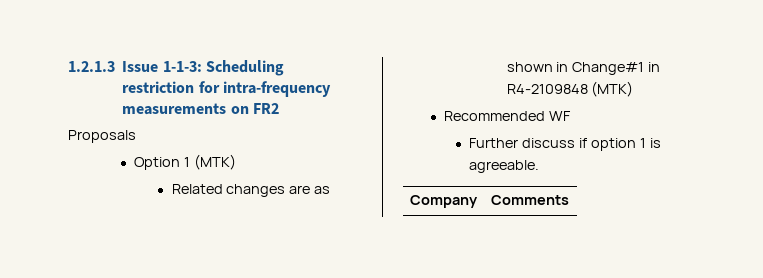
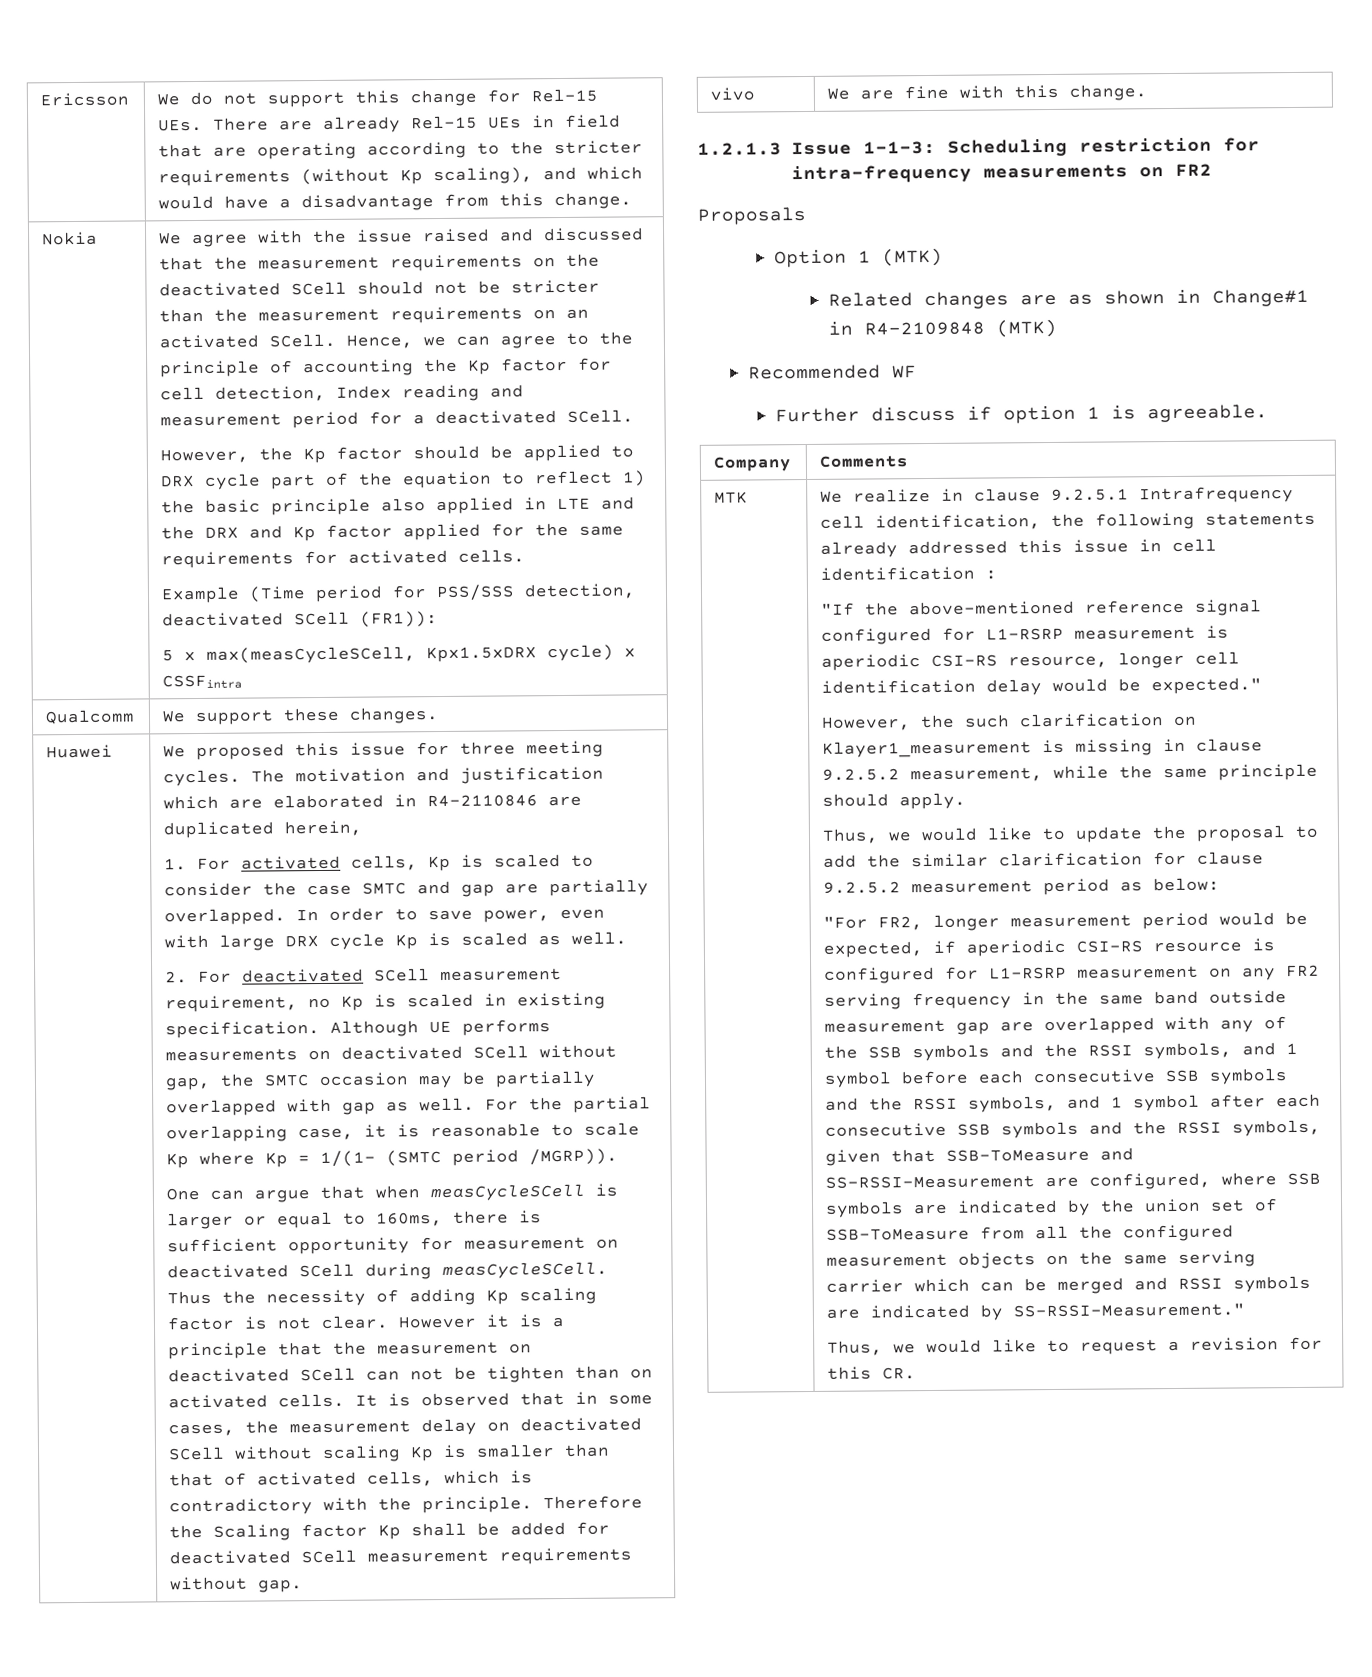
(68, 66) none -> [40,92,130,107] [157,88,599,108] [158,114,622,133] [158,140,644,160] [158,166,644,187] [158,192,633,212] [42,231,99,246] [159,227,645,248] [159,253,601,272] [159,279,601,297] [159,306,590,324] [159,331,634,349] [160,357,613,378] [160,384,525,402] [160,409,635,429] [160,444,635,464] [161,470,647,490] [161,496,636,516] [161,522,625,542] [161,549,526,569] [161,583,637,604] [162,611,439,628] [162,644,637,664] [162,674,243,690] [45,709,136,725] [162,707,440,726] [46,744,114,759] [163,740,605,761] [163,766,605,787] [163,794,583,810] [163,820,363,839] [164,854,595,872] [164,879,650,897] [164,907,606,926] [164,931,628,951] [165,968,563,984] [165,992,607,1013] [165,1019,552,1039] [165,1044,618,1062] [165,1070,597,1091] [166,1096,652,1117] [166,1122,641,1143] [166,1148,619,1169] [166,1183,619,1203] [167,1210,543,1230] [167,1236,620,1255] [167,1261,609,1280] [167,1287,598,1307] [167,1314,566,1331] [168,1341,533,1360] [168,1365,654,1383] [168,1391,654,1409] [168,1417,643,1437] [168,1443,611,1462] [169,1470,534,1487] [169,1495,644,1516] [169,1521,611,1541] [169,1547,633,1565] [170,1576,304,1593] [710,87,756,101] [827,84,1148,101] Ericsson | We do not support this change for Rel-15 UEs. There are already Rel-15 UEs in field that are operating according to the stricter requirements (without Kp scaling), and which would have a disadvantage from this change. // Nokia | We agree with the issue raised and discussed that the measurement requirements on the deactivated SCell should not be stricter than the measurement requirements on an activated SCell. Hence, we can agree to the principle of accounting the Kp factor for cell detection, Index reading and measurement period for a deactivated SCell. // However, the Kp factor should be applied to DRX cycle part of the equation to reflect 1) the basic principle also applied in LTE and the DRX and Kp factor applied for the same requirements for activated cells. // Example (Time period for PSS/SSS detection, deactivated SCell (FR1)): // 5 x max(measCycleSCell, Kpx1.5xDRX cycle) x CSSFintra // Qualcomm | We support these changes. // Huawei | We proposed this issue for three meeting cycles. The motivation and justification which are elaborated in R4-2110846 are duplicated herein, // 1. For activated cells, Kp is scaled to consider the case SMTC and gap are partially overlapped. In order to save power, even with large DRX cycle Kp is scaled as well. // 2. For deactivated SCell measurement requirement, no Kp is scaled in existing specification. Although UE performs measurements on deactivated SCell without gap, the SMTC occasion may be partially overlapped with gap as well. For the partial overlapping case, it is reasonable to scale Kp where Kp = 1/(1- (SMTC period /MGRP)). // One can argue that when measCycleSCell is larger or equal to 160ms, there is sufficient opportunity for measurement on deactivated SCell during measCycleSCell. Thus the necessity of adding Kp scaling factor is not clear. However it is a principle that the measurement on deactivated SCell can not be tighten than on activated cells. It is observed that in some cases, the measurement delay on deactivated SCell without scaling Kp is smaller than that of activated cells, which is contradictory with the principle. Therefore the Scaling factor Kp shall be added for deactivated SCell measurement requirements without gap. // vivo | We are fine with this change. //
(569, 200) none -> [714,491,749,504] [820,485,1295,504] [820,512,1317,531] [820,538,1218,558] [820,566,998,581] [821,599,1263,616] [821,625,1230,645] [821,651,1241,671] [821,677,1263,696] [822,713,1198,731] [822,738,1264,758] [822,763,1319,783] [822,792,967,810] [822,825,1320,844] [823,851,1265,868] [823,877,1221,896] [823,911,1309,931] [823,938,1276,958] [824,964,1321,984] [824,990,1288,1010] [824,1016,1288,1035] [824,1042,1299,1062] [824,1068,1289,1088] [825,1093,1322,1113] [825,1119,1322,1139] [825,1147,1135,1166] [825,1172,1322,1190] [825,1198,1279,1218] [826,1224,1235,1242] [826,1250,1257,1269] [826,1275,1312,1294] [826,1303,1246,1321] [827,1336,1324,1356] [827,1366,917,1380] // MTK | We realize in clause 9.2.5.1 Intrafrequency cell identification, the following statements already addressed this issue in cell identification : // "If the above-mentioned reference signal configured for L1-RSRP measurement is aperiodic CSI-RS resource, longer cell identification delay would be expected." // However, the such clarification on Klayer1_measurement is missing in clause 9.2.5.2 measurement, while the same principle should apply. // Thus, we would like to update the proposal to add the similar clarification for clause 9.2.5.2 measurement period as below: // "For FR2, longer measurement period would be expected, if aperiodic CSI-RS resource is configured for L1-RSRP measurement on any FR2 serving frequency in the same band outside measurement gap are overlapped with any of the SSB symbols and the RSSI symbols, and 1 symbol before each consecutive SSB symbols and the RSSI symbols, and 1 symbol after each consecutive SSB symbols and the RSSI symbols, given that SSB-ToMeasure and SS-RSSI-Measurement are configured, where SSB symbols are indicated by the union set of SSB-ToMeasure from all the configured measurement objects on the same serving carrier which can be merged and RSSI symbols are indicated by SS-RSSI-Measurement." // Thus, we would like to request a revision for this CR.

